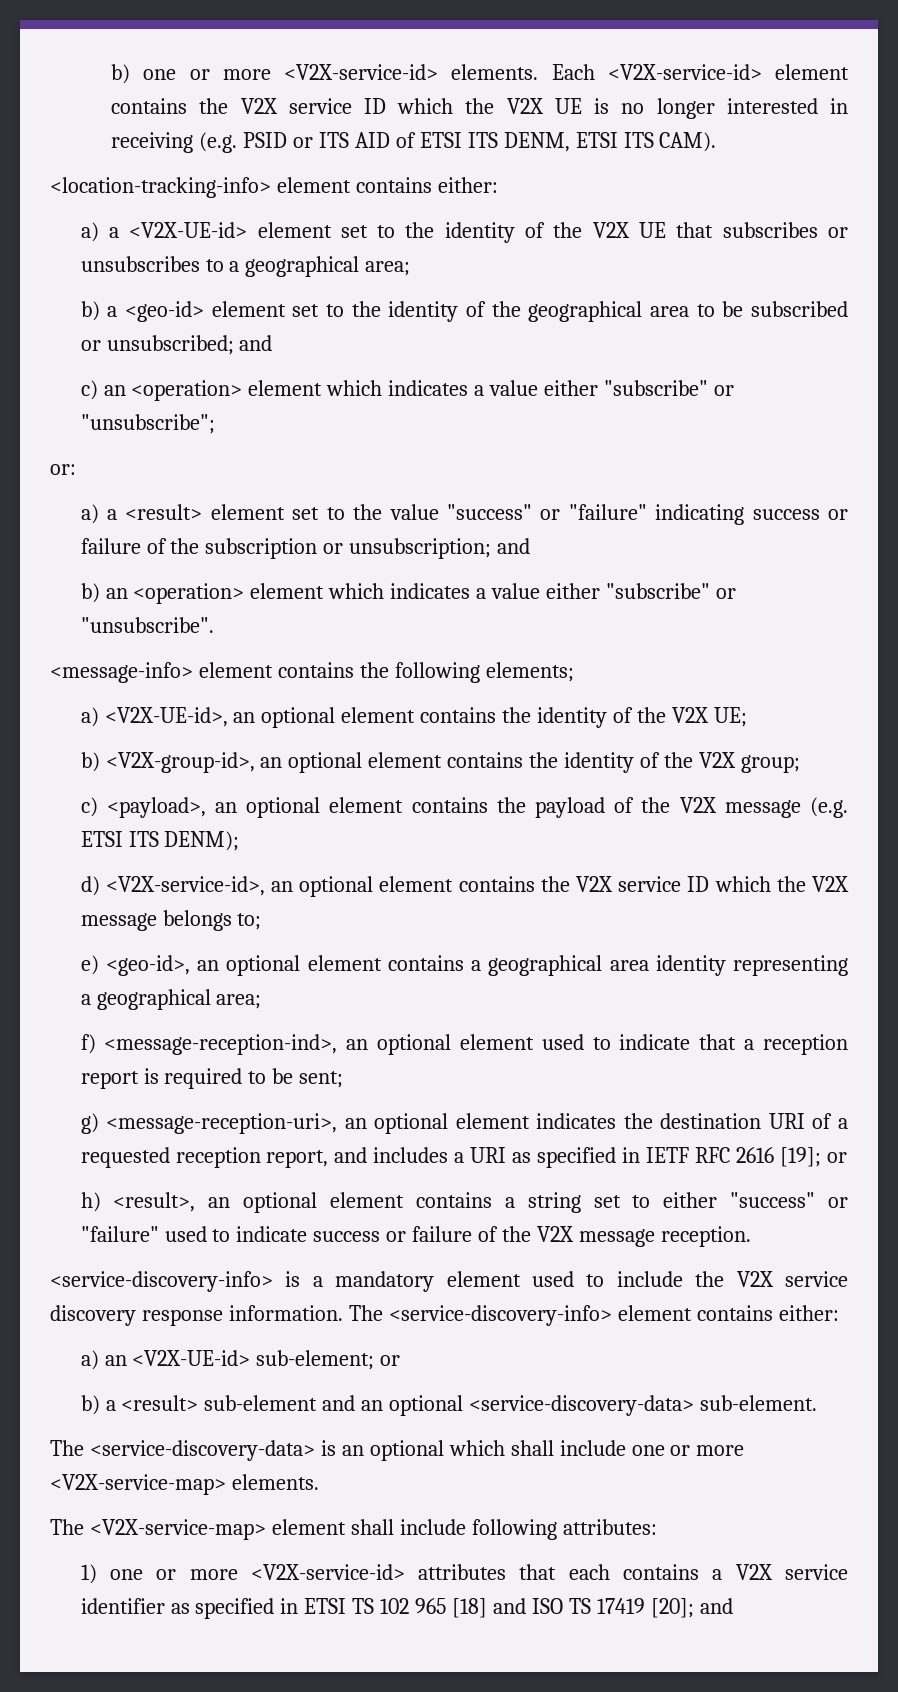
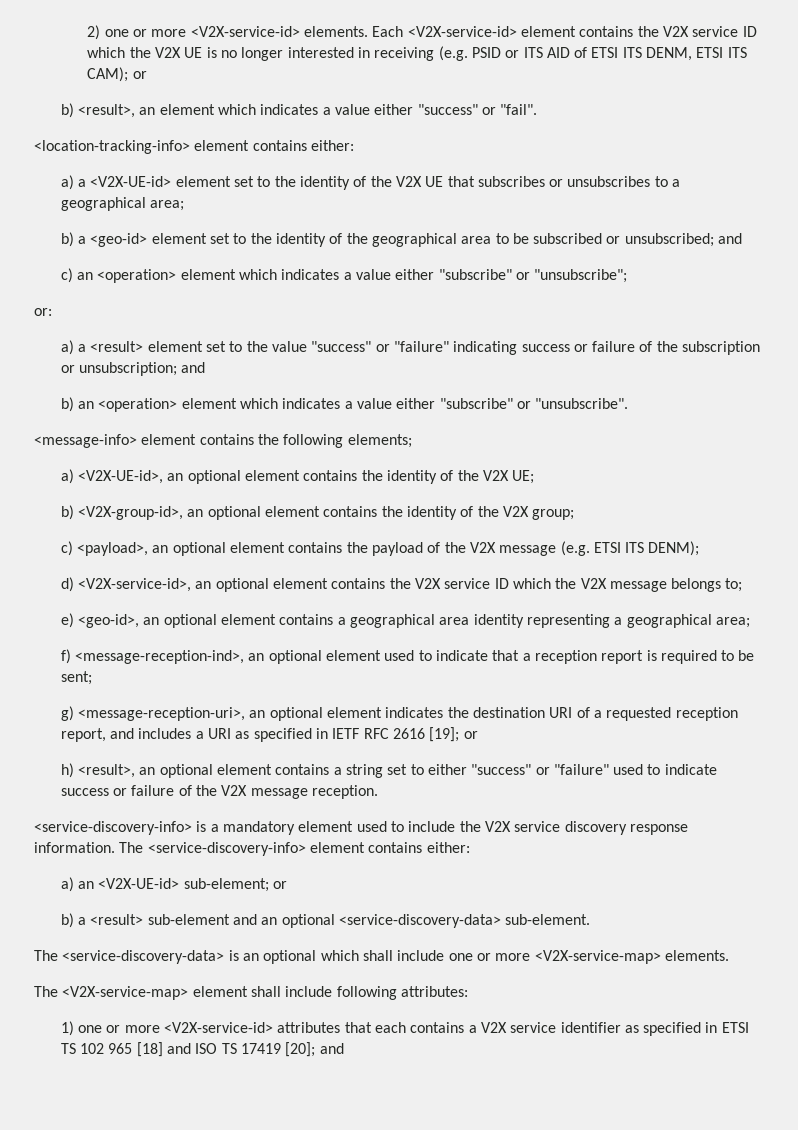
[111,64,131,84] b) -> [87,25,101,40] 2)
[659,132,717,152] CAM). -> [87,67,147,82] [60,103,538,118] CAM); or // b) <result>, an element which indicates a value either "success" or "fail".

